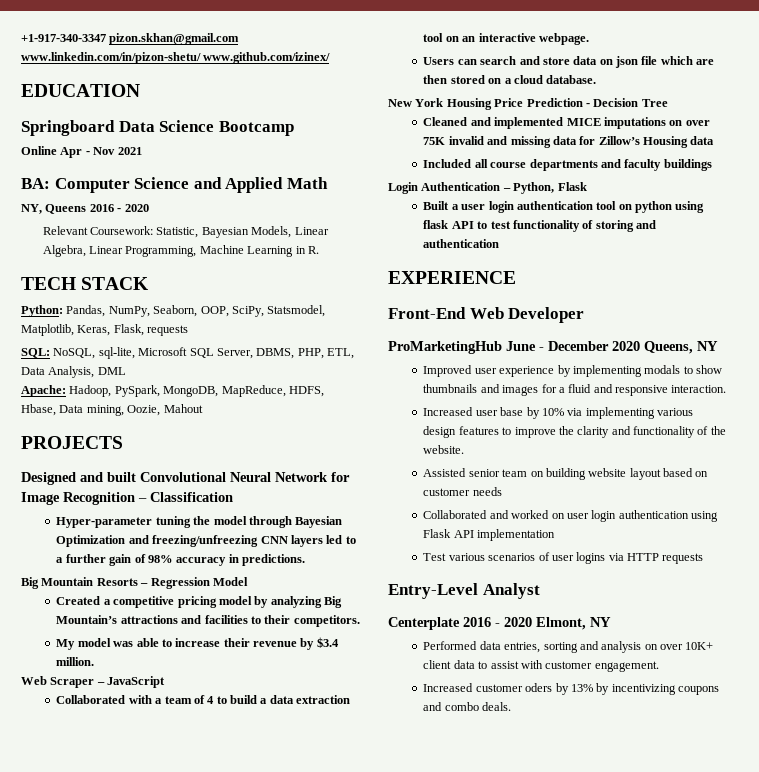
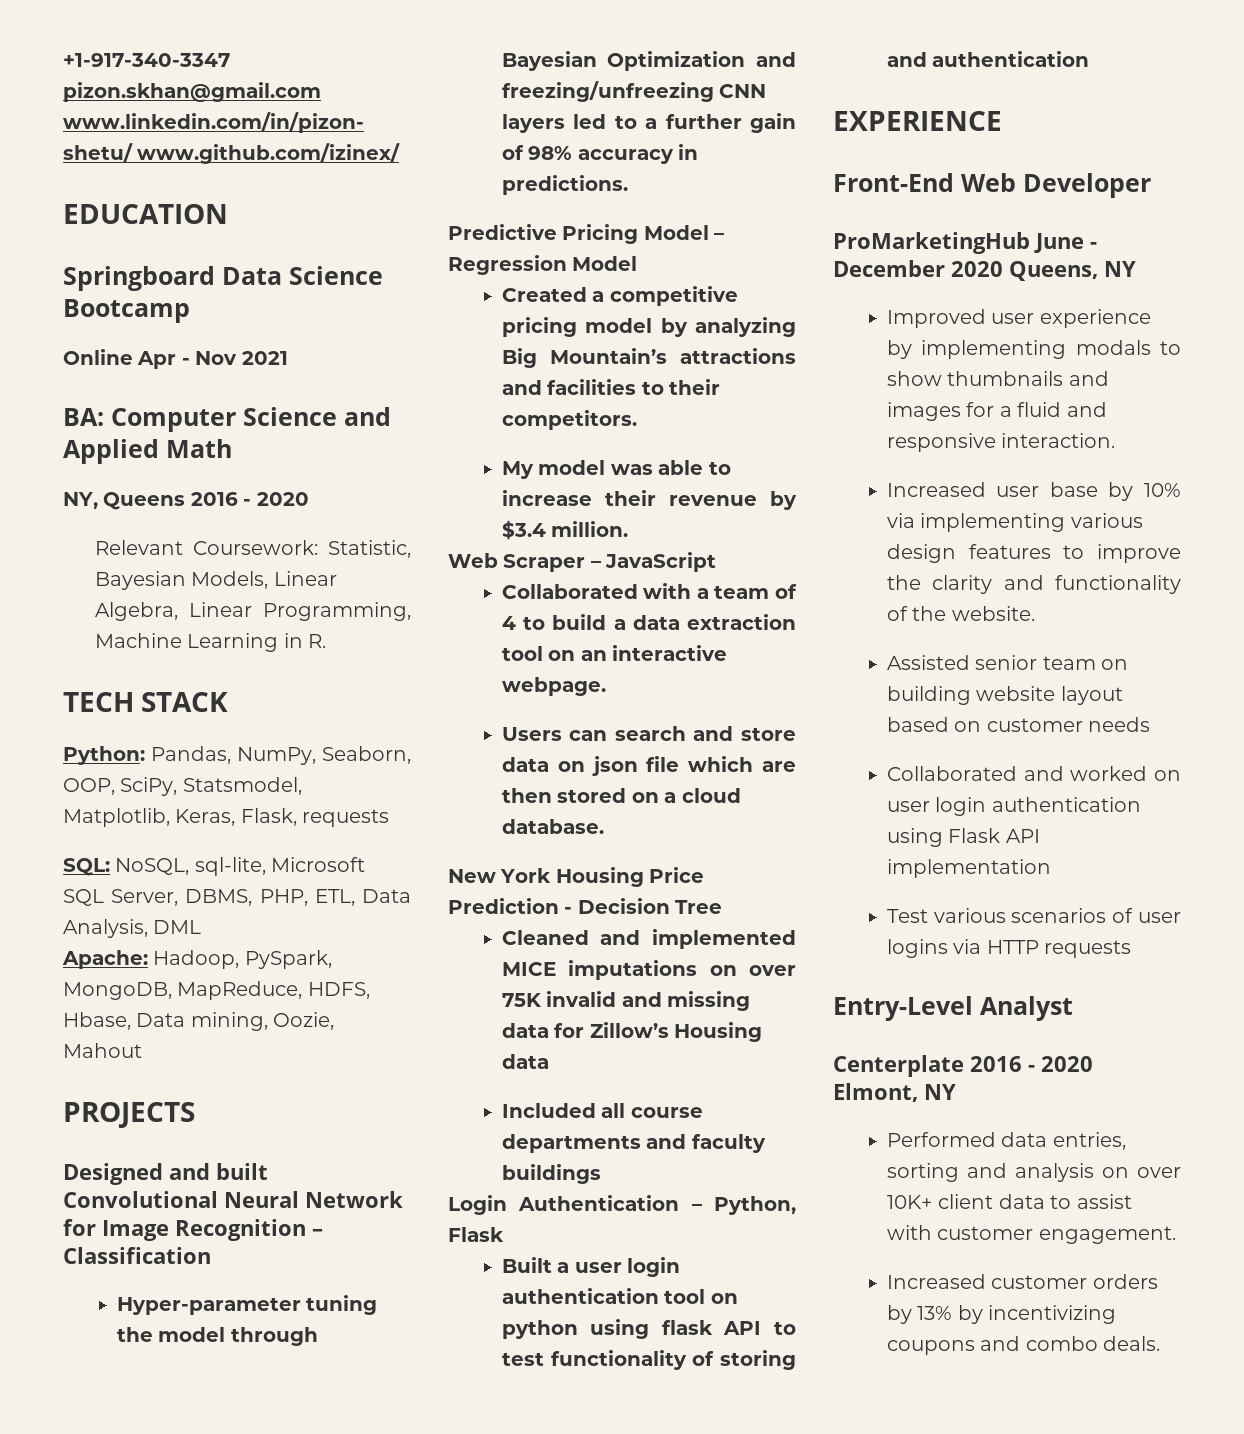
[21,577,138,589] Big Mountain Resorts -> [448,224,709,244] Predictive Pricing Model
[525,683,553,692] oders -> [1092,1274,1158,1289] orders

